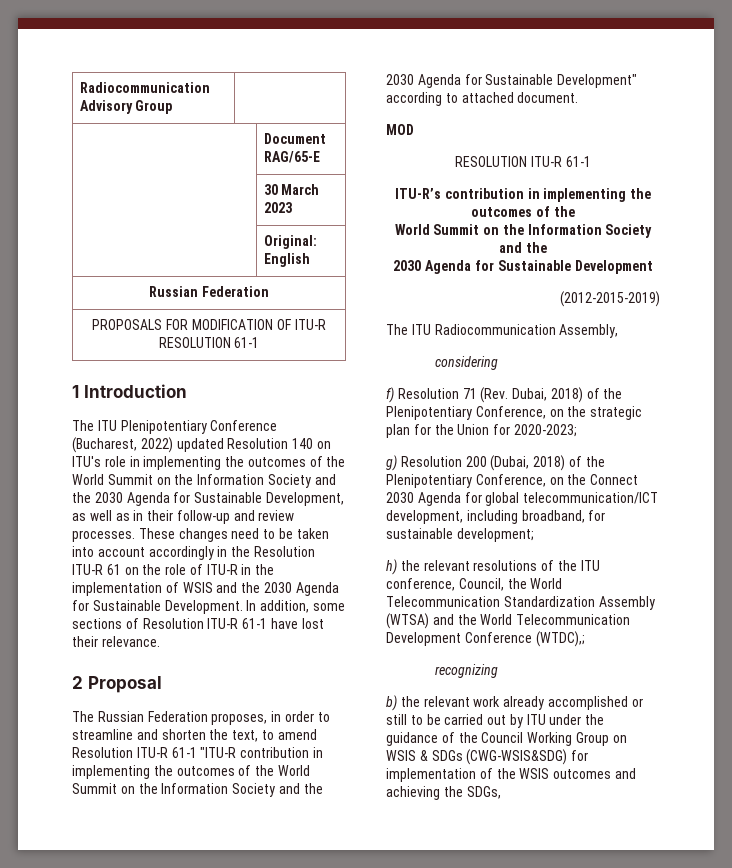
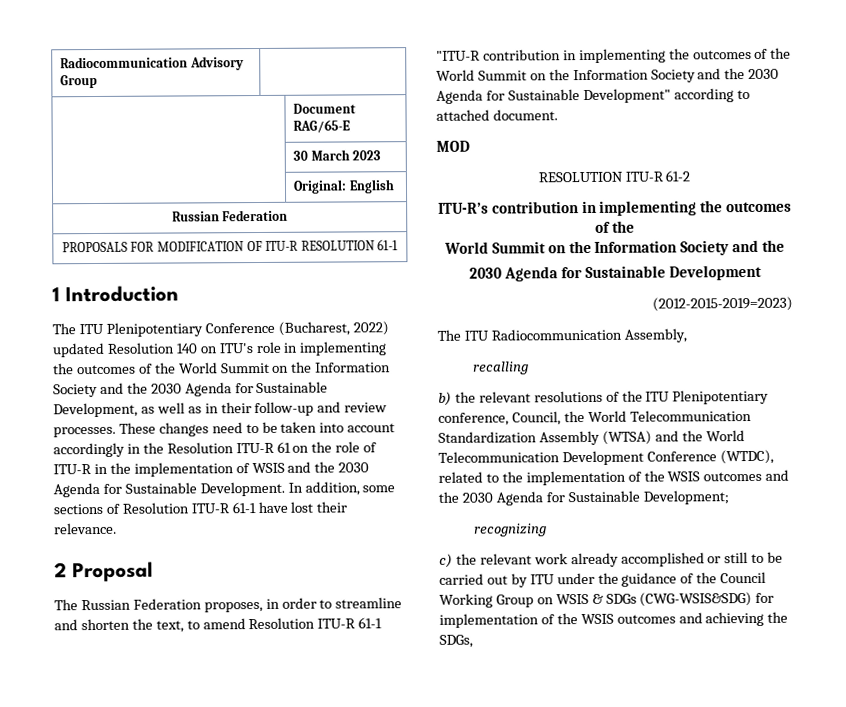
[565,156,591,167] 61-1 -> [665,170,691,182] 61-2
[560,291,660,307] (2012-2015-2019) -> [652,296,793,312] (2012-2015-2019=2023)
[435,356,499,370] [386,387,623,403] [386,406,643,420] [386,424,577,438] [386,455,605,471] [386,474,639,488] [386,492,659,506] [386,510,606,524] [386,528,534,542] [386,559,397,575] considering // f) Resolution 71 (Rev. Dubai, 2018) of the Plenipotentiary Conference, on the strategic plan for the Union for 2020-2023; // g) Resolution 200 (Dubai, 2018) of the Plenipotentiary Conference, on the Connect 2030 Agenda for global telecommunication/ICT development, including broadband, for sustainable development; // h) -> [473,361,530,375] [438,391,452,406] recalling // b)
(600, 565) none -> [672,389,770,405] Plenipotentiary
[535,631,585,647] (WTDC),; -> [719,449,774,465] [438,469,790,486] [438,490,729,506] (WTDC), related to the implementation of the WSIS outcomes and the 2030 Agenda for Sustainable Development;
[386,695,397,711] b) -> [439,553,453,568] c)

